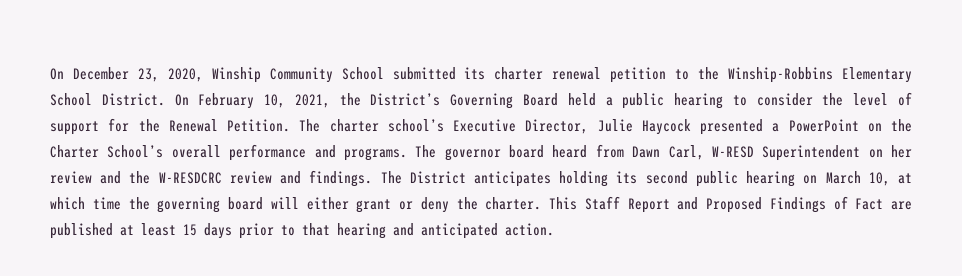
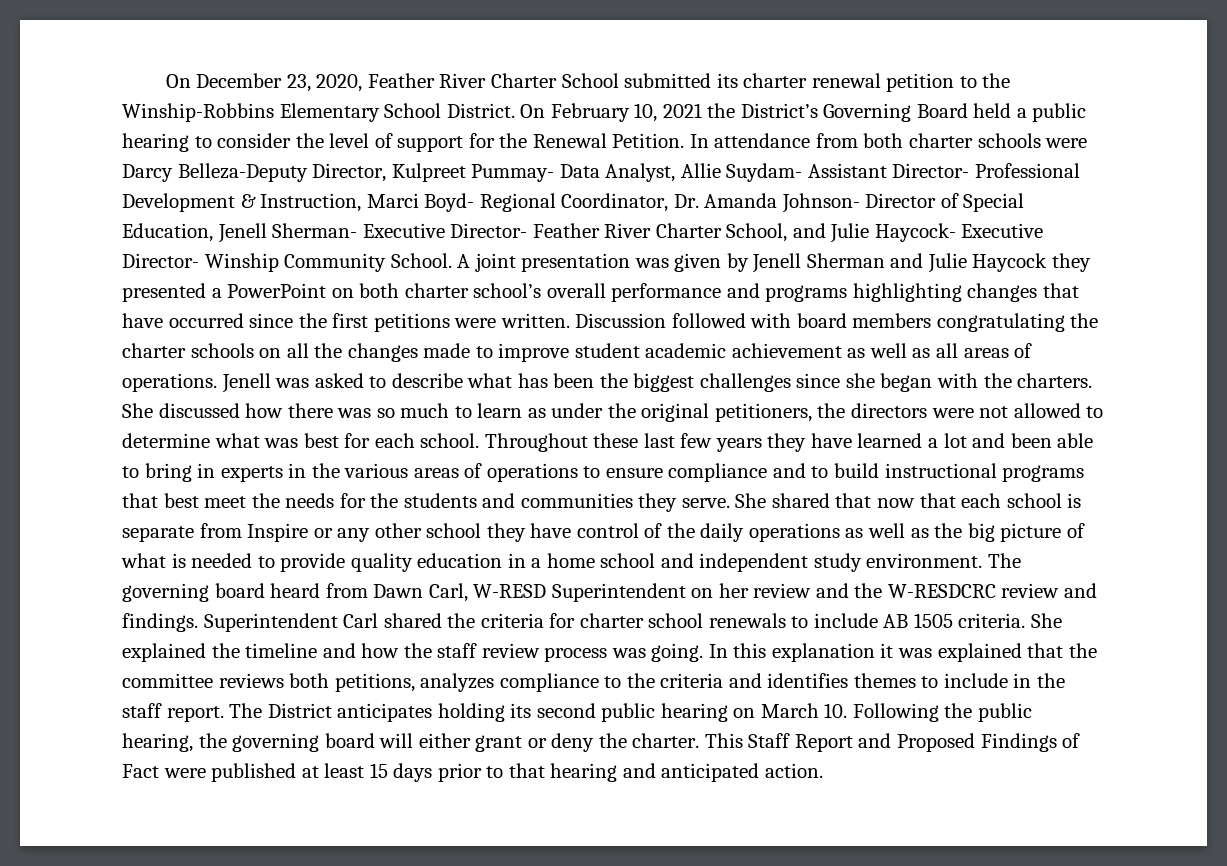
[211,67,333,83] Winship Community -> [367,73,558,88] Feather River Charter
[294,94,330,108] 2021, -> [662,103,702,118] 2021
[299,119,589,134] The charter school’s Executive Director, -> [689,133,1088,148] [122,163,1080,182] [122,193,1025,213] [122,223,1044,243] [122,253,924,273] In attendance from both charter schools were Darcy Belleza-Deputy Director, Kulpreet Pummay- Data Analyst, Allie Suydam- Assistant Director- Professional Development & Instruction, Marci Boyd- Regional Coordinator, Dr. Amanda Johnson- Director of Special Education, Jenell Sherman- Executive Director- Feather River Charter School, and Julie Haycock- Executive Director- Winship Community School. A joint presentation was given by Jenell Sherman and
(691, 127) none -> [1052,253,1092,272] they
[891,119,912,132] [50,144,501,161] the Charter School’s overall performance and programs. The governor -> [359,283,1079,302] [122,313,1099,332] [122,343,1033,362] [122,373,1093,393] [122,403,1104,422] [122,433,1094,452] [122,463,1085,482] [122,493,1082,512] [122,523,1085,542] [121,553,1022,572] [122,583,209,602] both charter school’s overall performance and programs highlighting changes that have occurred since the first petitions were written. Discussion followed with board members congratulating the charter schools on all the changes made to improve student academic achievement as well as all areas of operations. Jenell was asked to describe what has been the biggest challenges since she began with the charters. She discussed how there was so much to learn as under the original petitioners, the directors were not allowed to determine what was best for each school. Throughout these last few years they have learned a lot and been able to bring in experts in the various areas of operations to ensure compliance and to build instructional programs that best meet the needs for the students and communities they serve. She shared that now that each school is separate from Inspire or any other school they have control of the daily operations as well as the big picture of what is needed to provide quality education in a home school and independent study environment. The governing
(373, 178) none -> [203,613,1063,632] [122,643,1097,662] [122,673,1066,692] [122,703,224,722] Superintendent Carl shared the criteria for charter school renewals to include AB 1505 criteria. She explained the timeline and how the staff review process was going. In this explanation it was explained that the committee reviews both petitions, analyzes compliance to the criteria and identifies themes to include in the staff report.
[868,172,912,186] [50,197,121,210] 10, at which time -> [824,703,1033,722] [122,733,193,752] 10. Following the public hearing,
[891,201,912,210] are -> [163,768,206,778] were

